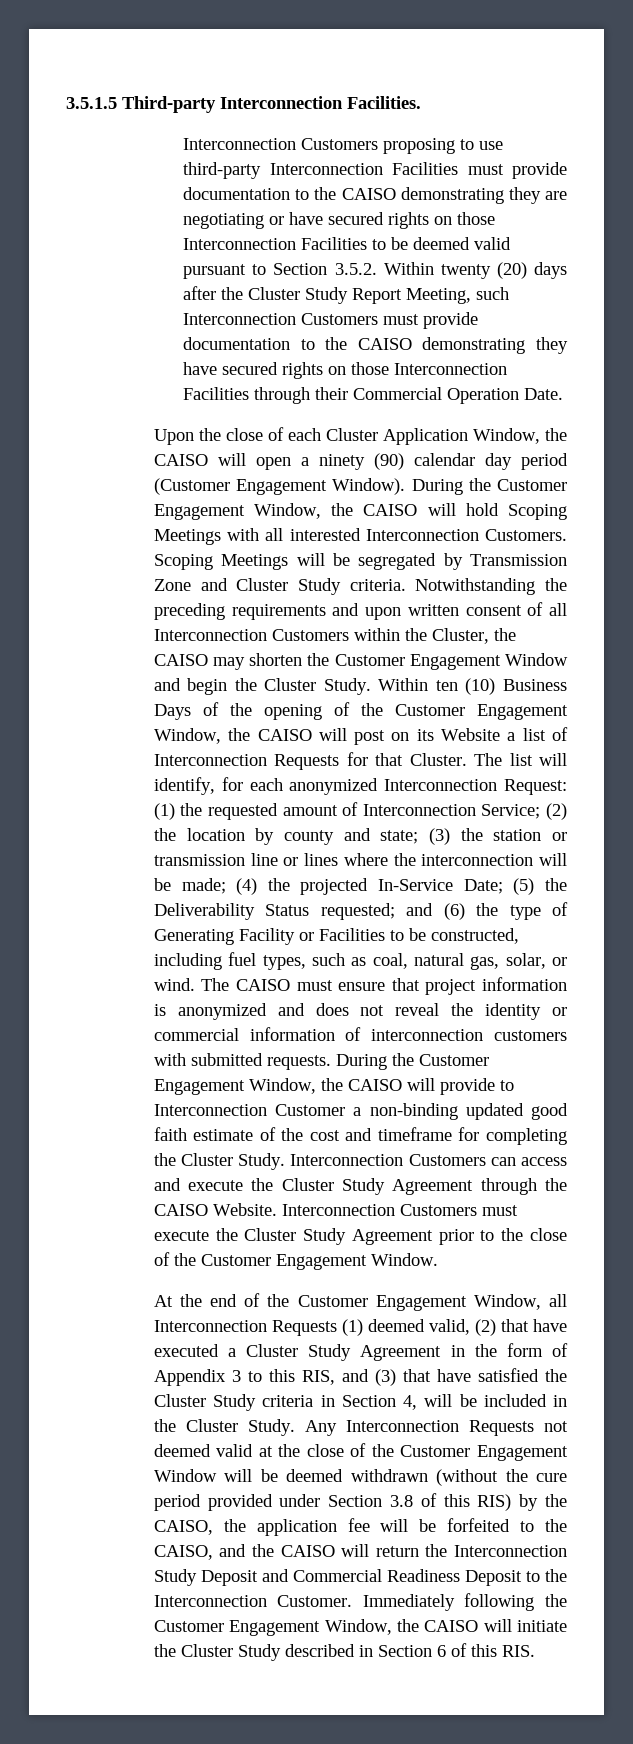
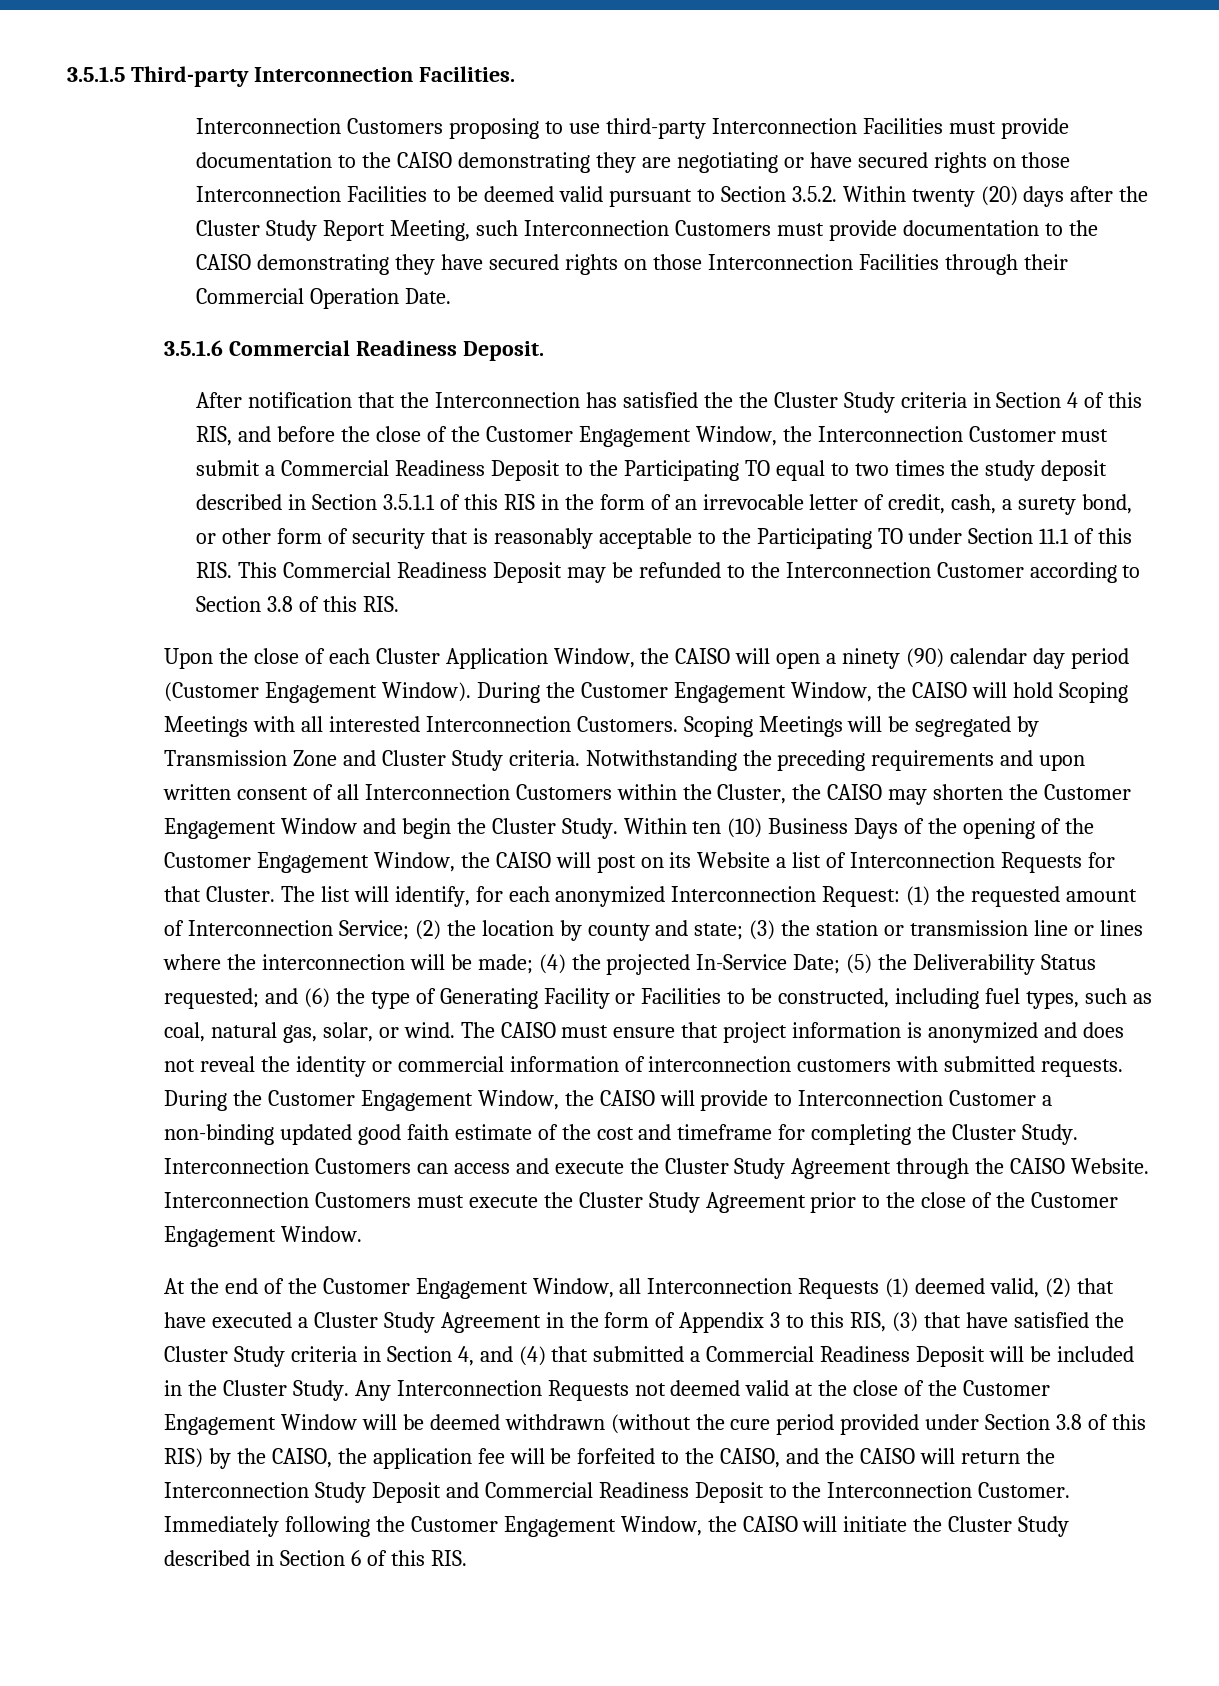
(564, 394) none -> [163,340,544,361] [196,392,1143,413] [196,426,1109,447] [196,460,1108,481] [196,494,1133,515] [196,528,1133,549] [196,562,1141,583] [196,596,399,612] // 3.5.1.6 Commercial Readiness Deposit. // After notification that the Interconnection has satisfied the the Cluster Study criteria in Section 4 of this RIS, and before the close of the Customer Engagement Window, the Interconnection Customer must submit a Commercial Readiness Deposit to the Participating TO equal to two times the study deposit described in Section 3.5.1.1 of this RIS in the form of an irrevocable letter of credit, cash, a surety bond, or other form of security that is reasonably acceptable to the Participating TO under Section 11.1 of this RIS. This Commercial Readiness Deposit may be refunded to the Interconnection Customer according to Section 3.8 of this RIS.
[341,1369,369,1382] and -> (887, 1322) none
(418, 1402) none -> [479,1346,986,1367] and (4) that submitted a Commercial Readiness Deposit

